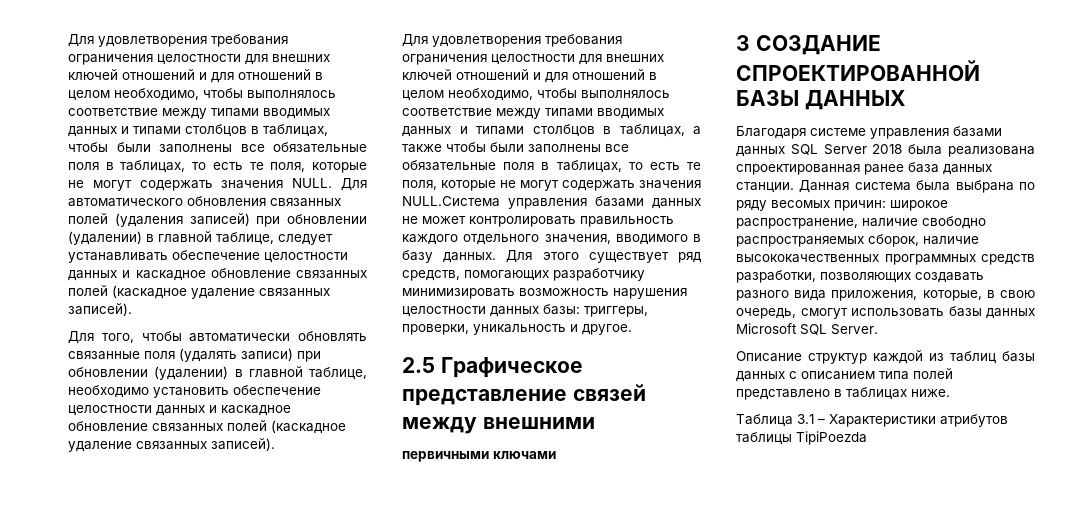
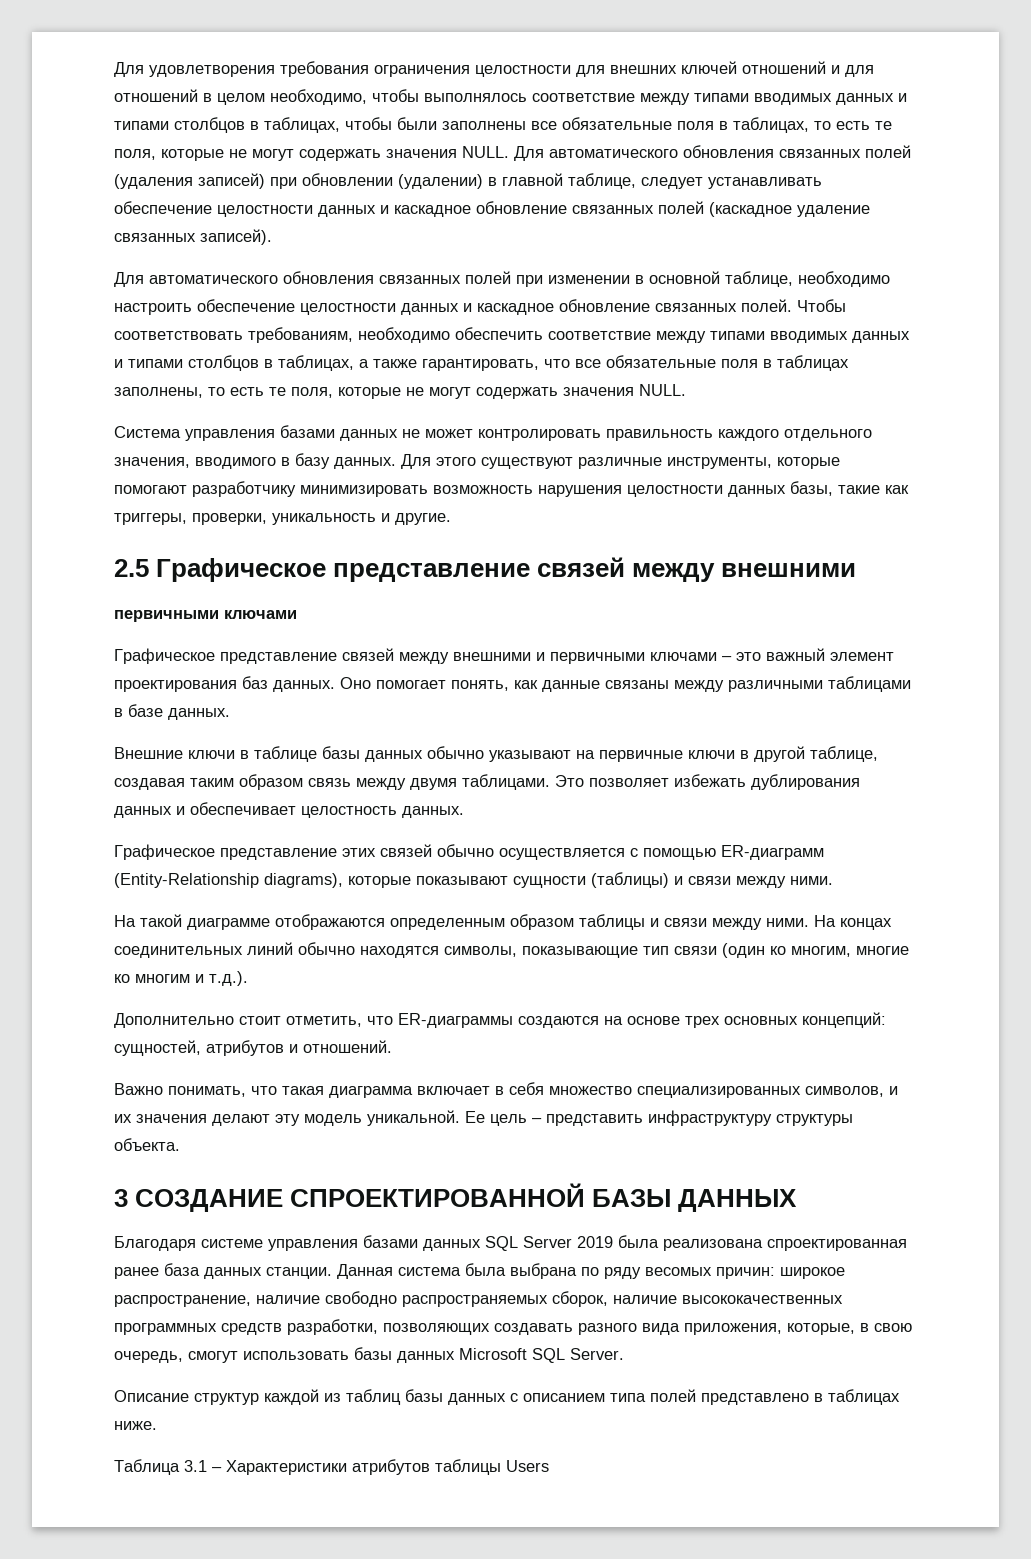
[101,331,367,343] [68,348,321,362] [68,366,303,380] того, чтобы автоматически обновлять связанные поля (удалять записи) при обновлении (удалении) в главной -> [149,271,720,287] автоматического обновления связанных полей при изменении в основной
[153,385,321,398] [68,405,291,416] [68,420,346,434] [68,438,275,452] [402,34,622,47] [402,54,664,65] [402,69,657,83] [402,88,670,101] установить обеспечение целостности данных и каскадное обновление связанных полей (каскадное удаление связанных записей). // Для удовлетворения требования ограничения целостности для внешних ключей отношений и для отношений в целом необходимо, чтобы выполнялось -> [114,299,846,315] [114,327,543,343] настроить обеспечение целостности данных и каскадное обновление связанных полей. Чтобы соответствовать требованиям, необходимо обеспечить
[446,142,629,153] [402,160,701,173] [402,180,701,191] [402,196,500,207] чтобы были заполнены все обязательные поля в таблицах, то есть те поля, которые не могут содержать значения NULL.Система -> [422,355,849,371] [114,384,686,399] [114,426,181,438] гарантировать, что все обязательные поля в таблицах заполнены, то есть те поля, которые не могут содержать значения NULL. // Система
[588,252,702,263] [402,270,549,281] существует ряд средств, помогающих -> [481,457,840,469] [114,485,187,494] существуют различные инструменты, которые помогают
[543,304,580,315] базы: -> [790,481,909,496] базы, такие как
[582,324,632,335] другое. -> [395,513,451,525] другие.
(556, 455) none -> [114,648,894,664] [114,676,911,692] [114,704,230,720] [114,746,878,762] [114,774,860,790] [114,802,464,818] [114,844,824,860] [114,872,833,888] [114,914,892,930] [114,942,909,958] [114,971,248,986] [114,1012,886,1028] [114,1040,392,1056] [114,1082,898,1098] [114,1110,853,1126] [114,1138,180,1151] // Графическое представление связей между внешними и первичными ключами – это важный элемент проектирования баз данных. Оно помогает понять, как данные связаны между различными таблицами в базе данных. // Внешние ключи в таблице базы данных обычно указывают на первичные ключи в другой таблице, создавая таким образом связь между двумя таблицами. Это позволяет избежать дублирования данных и обеспечивает целостность данных. // Графическое представление этих связей обычно осуществляется с помощью ER-диаграмм (Entity-Relationship diagrams), которые показывают сущности (таблицы) и связи между ними. // На такой диаграмме отображаются определенным образом таблицы и связи между ними. На концах соединительных линий обычно находятся символы, показывающие тип связи (один ко многим, многие ко многим и т.д.). // Дополнительно стоит отметить, что ER-диаграммы создаются на основе трех основных концепций: сущностей, атрибутов и отношений. // Важно понимать, что такая диаграмма включает в себя множество специализированных символов, и их значения делают эту модель уникальной. Ее цель – представить инфраструктуру структуры объекта.
[872,144,903,154] 2018 -> [577,1236,613,1248] 2019
[796,431,867,445] TipiPoezda -> [506,1460,549,1472] Users

